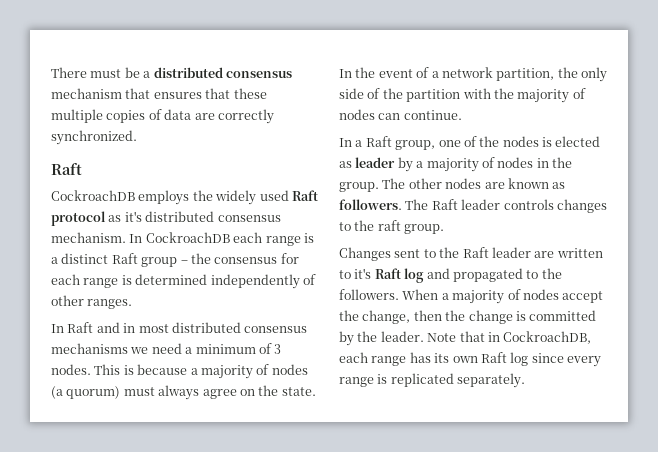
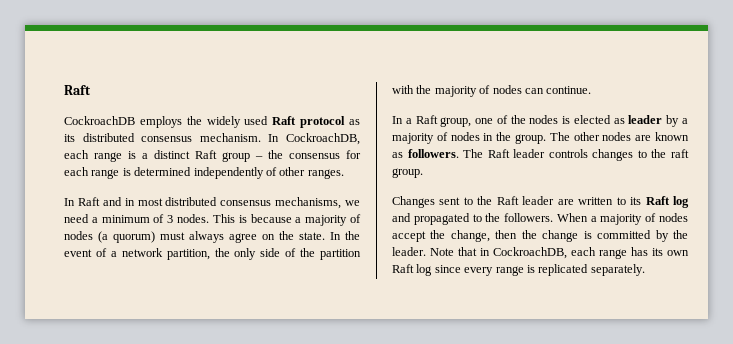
[51,67,292,78] [51,88,267,99] [51,109,274,124] [51,130,137,145] There must be a distributed consensus mechanism that ensures that these multiple copies of data are correctly synchronized. // -> (64, 90) none
[124,211,142,222] it's -> [64,134,75,142] its
[145,232,230,243] CockroachDB -> [286,133,360,145] CockroachDB,
[51,343,128,354] mechanisms -> [275,197,342,209] mechanisms,
[354,268,372,279] it's -> [630,197,642,205] its

